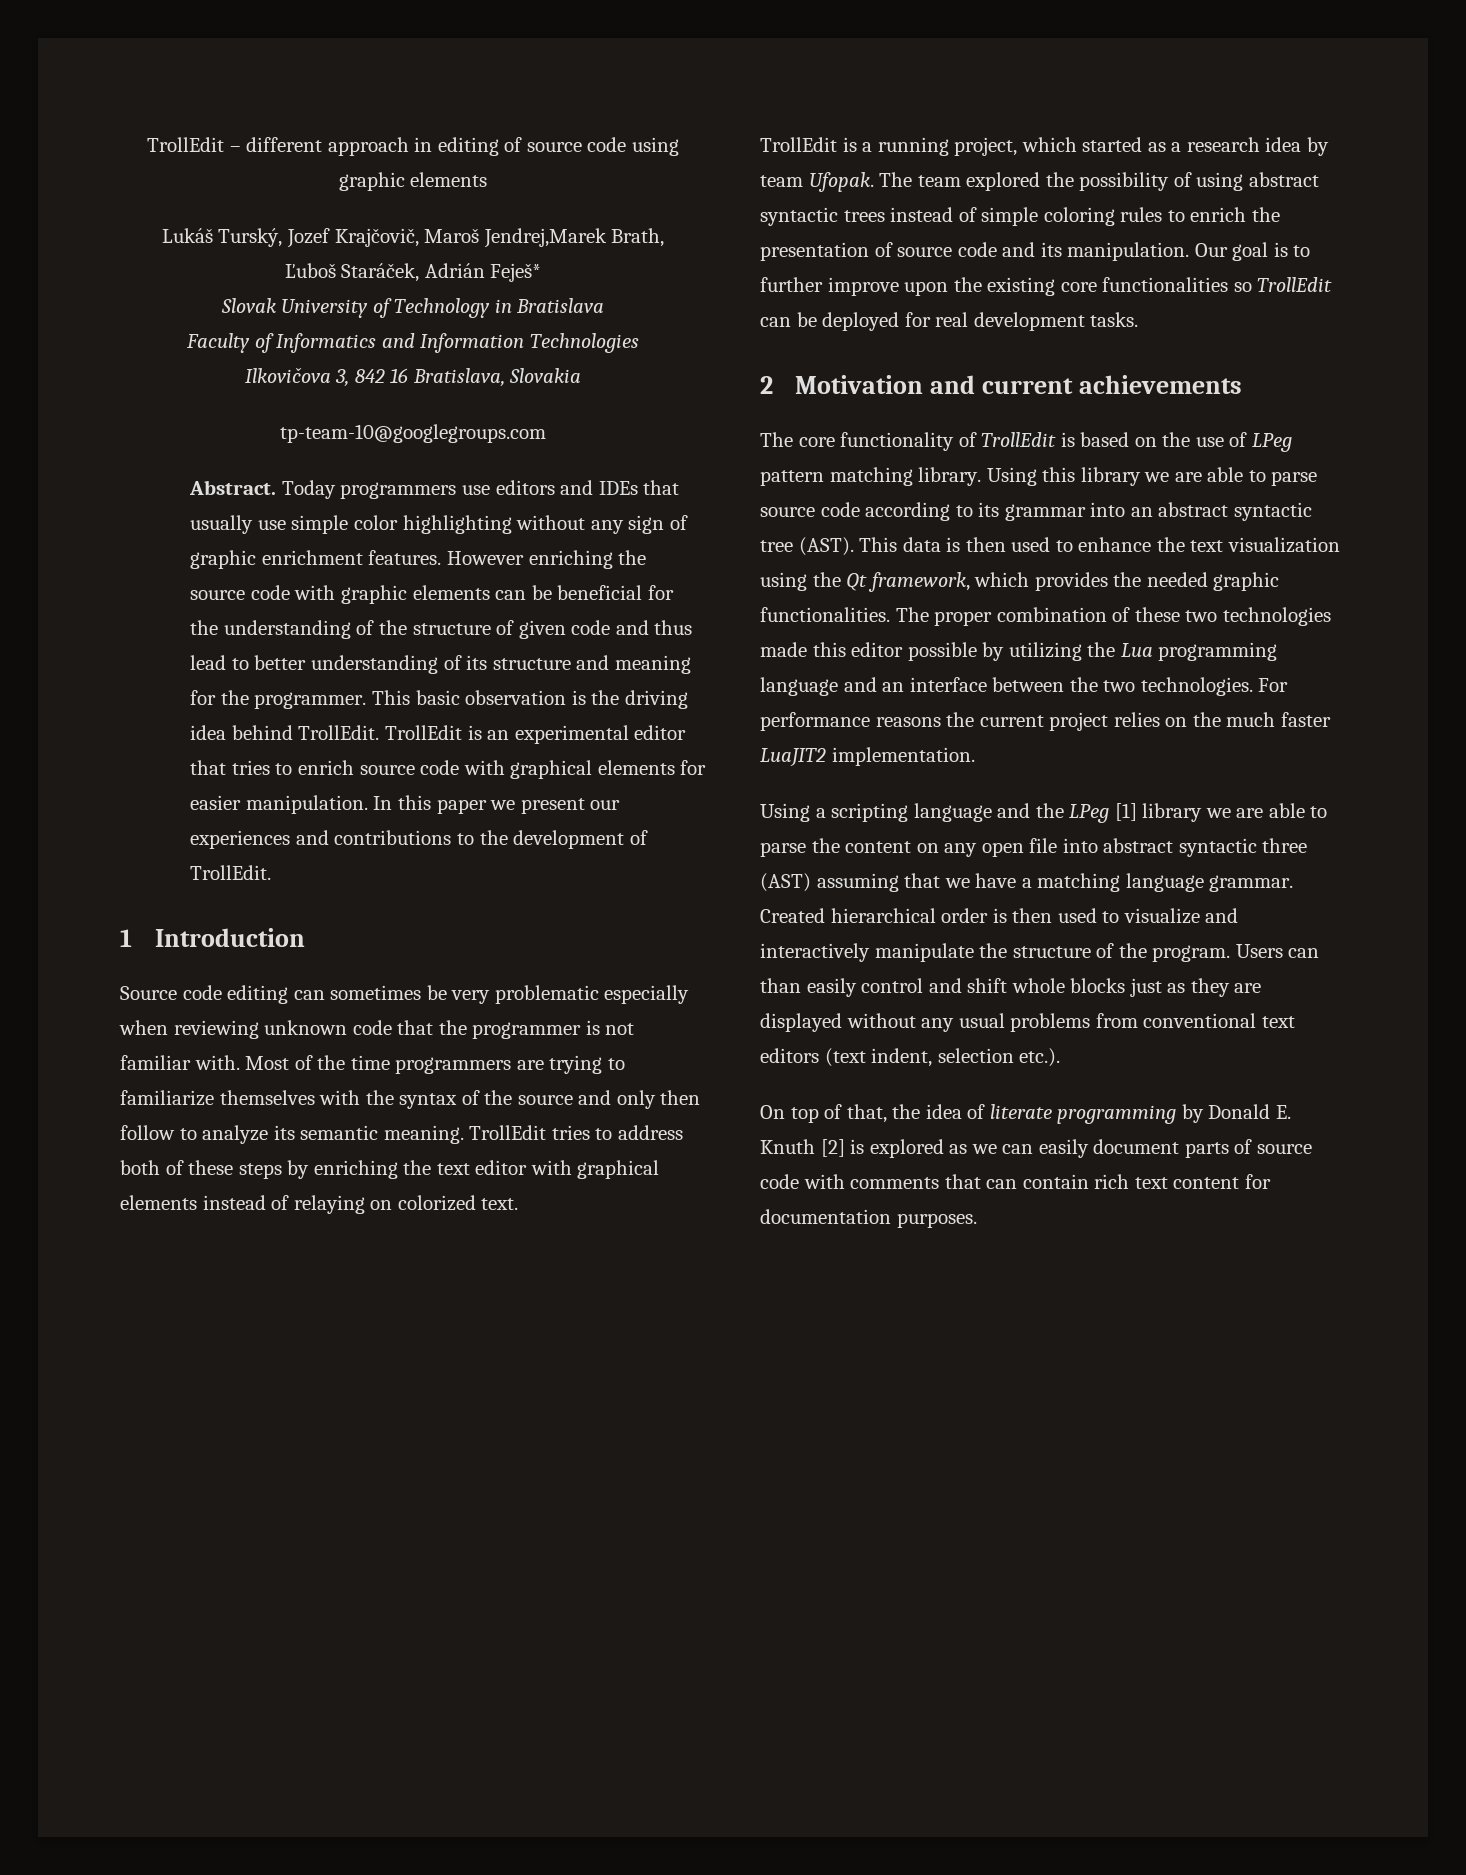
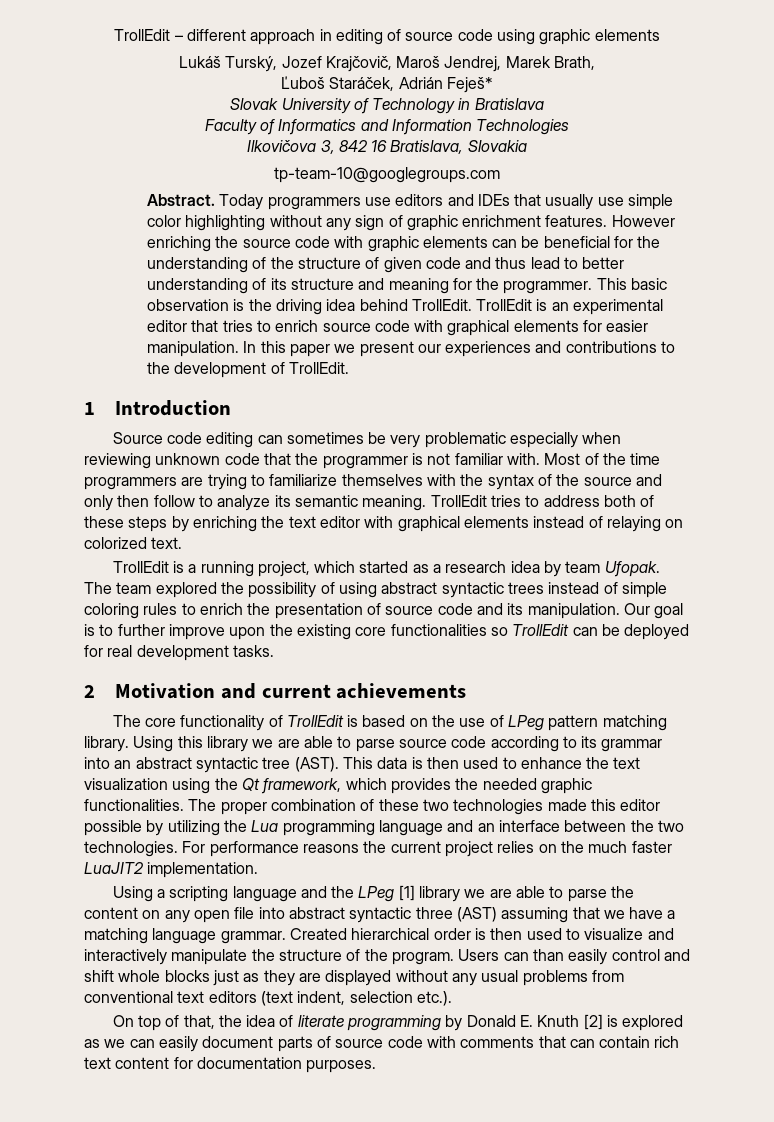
[483,228,607,248] Jendrej,Marek -> [444,56,551,72] Jendrej, Marek

